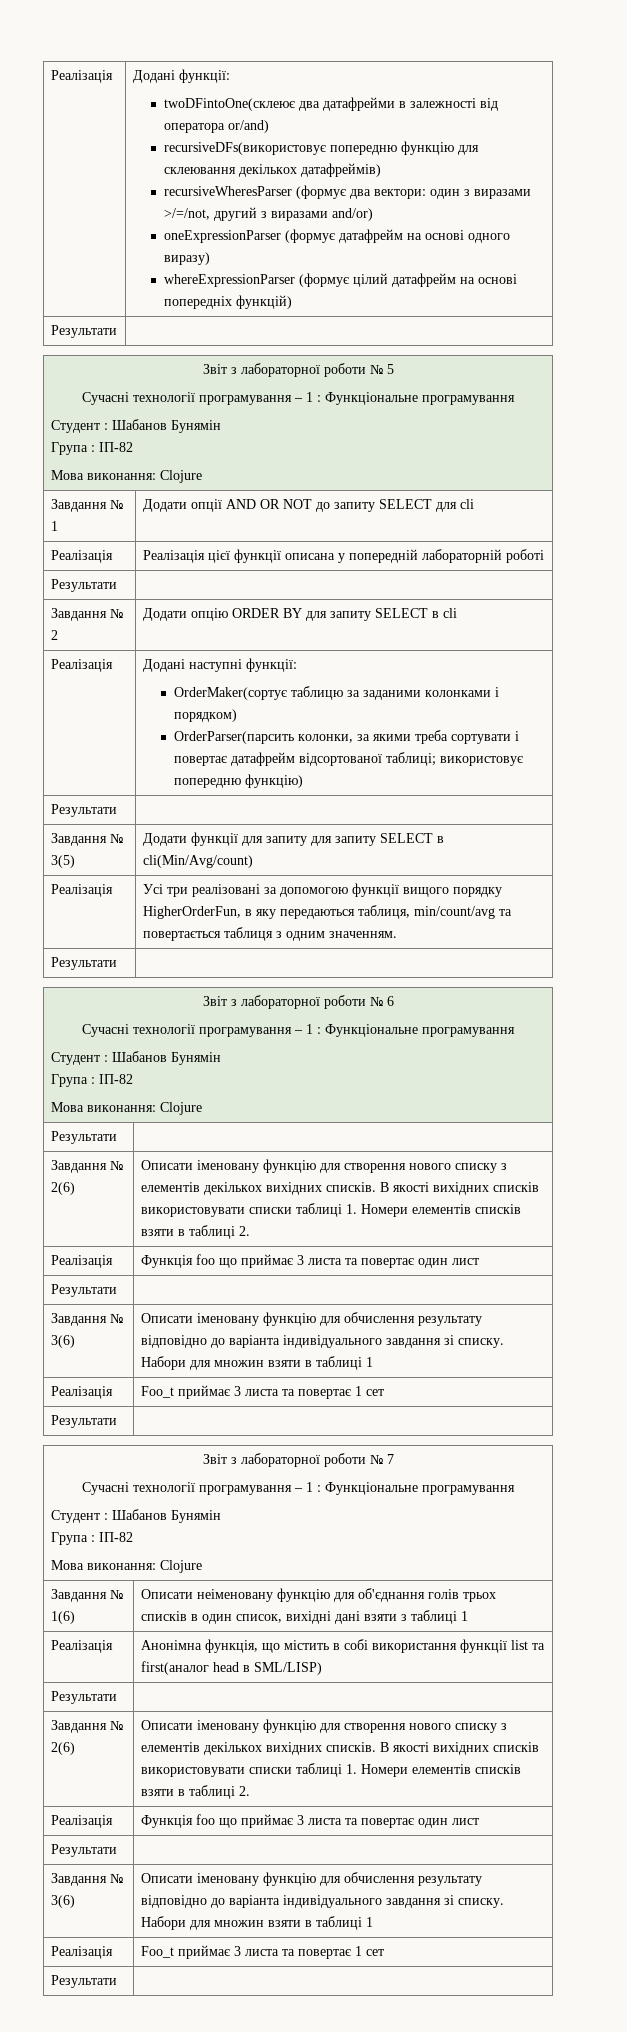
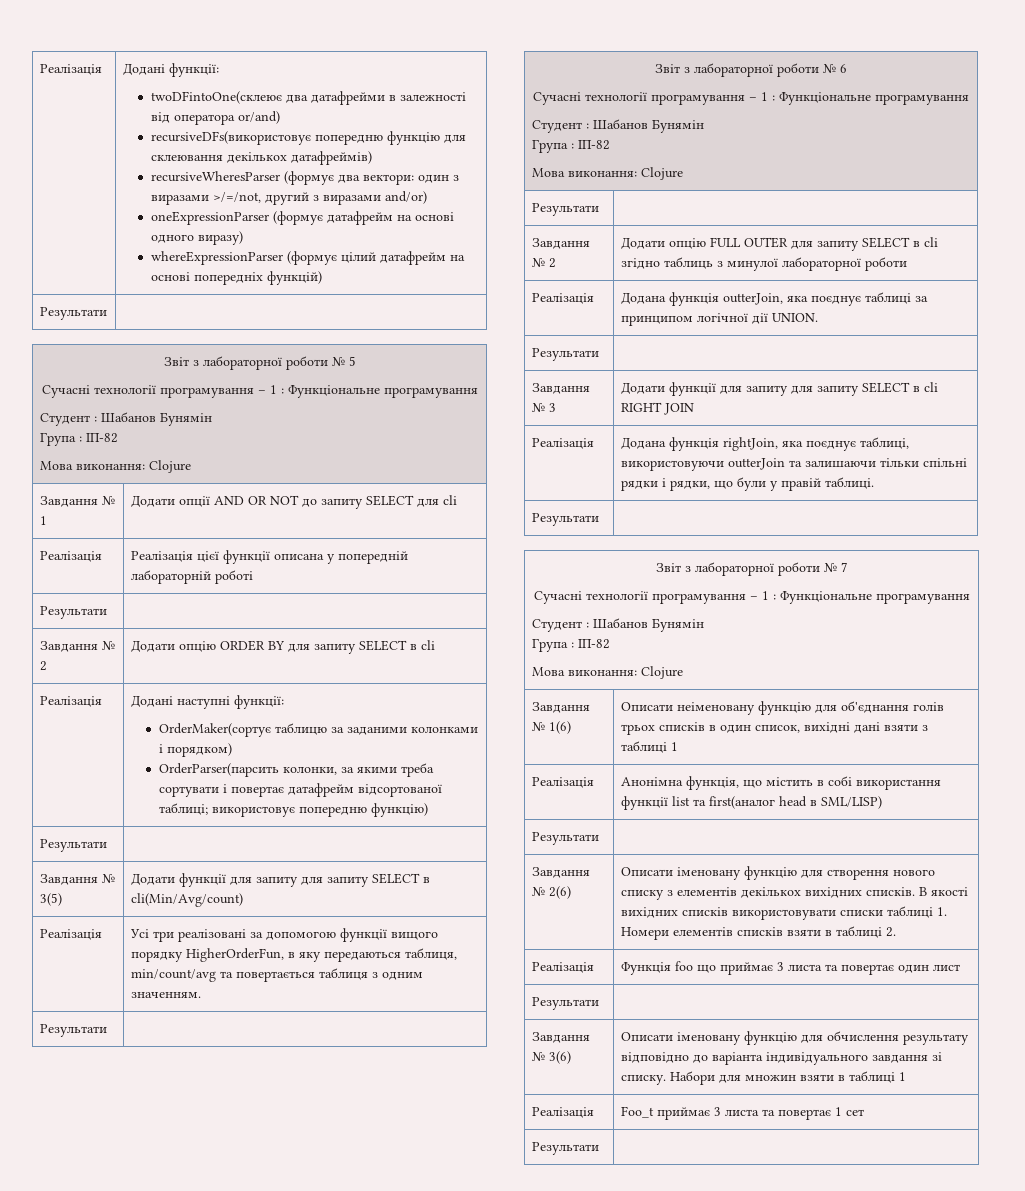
[50,1182,75,1195] [140,1159,507,1173] [140,1182,539,1195] [140,1203,521,1217] [140,1225,250,1239] [50,1255,113,1268] [140,1254,479,1268] [50,1284,117,1297] [50,1313,123,1326] [50,1335,75,1348] [140,1312,482,1326] [140,1335,504,1348] [140,1356,373,1370] [50,1386,113,1399] [140,1385,384,1399] 2(6) | Описати іменовану функцію для створення нового списку з елементів декількох вихідних списків. В якості вихідних списків використовувати списки таблиці 1. Номери елементів списків взяти в таблиці 2. // Реалізація | Функція foo що приймає 3 листа та повертає один лист // Результати | // Завдання № 3(6) | Описати іменовану функцію для обчислення результату відповідно до варіанта індивідуального завдання зі списку. Набори для множин взяти в таблиці 1 // Реалізація | Foo_t приймає 3 листа та повертає 1 сет -> [548,258,556,268] [620,237,938,251] [620,257,907,271] [531,293,594,304] [620,292,928,306] [620,313,818,326] [531,348,599,361] [531,383,590,394] [531,403,556,413] [620,382,938,396] [620,402,694,415] [531,438,594,449] [620,437,909,451] [620,458,967,471] [620,477,874,491] 2 | Додати опцію FULL OUTER для запиту SELECT в cli згідно таблиць з минулої лабораторної роботи // Реалізація | Додана функція outterJoin, яка поєднує таблиці за принципом логічної дії UNION. // Результати | // Завдання № 3 | Додати функції для запиту для запиту SELECT в cli RIGHT JOIN // Реалізація | Додана функція rightJoin, яка поєднує таблиці, використовуючи outterJoin та залишаючи тільки спільні рядки і рядки, що були у правій таблиці.

